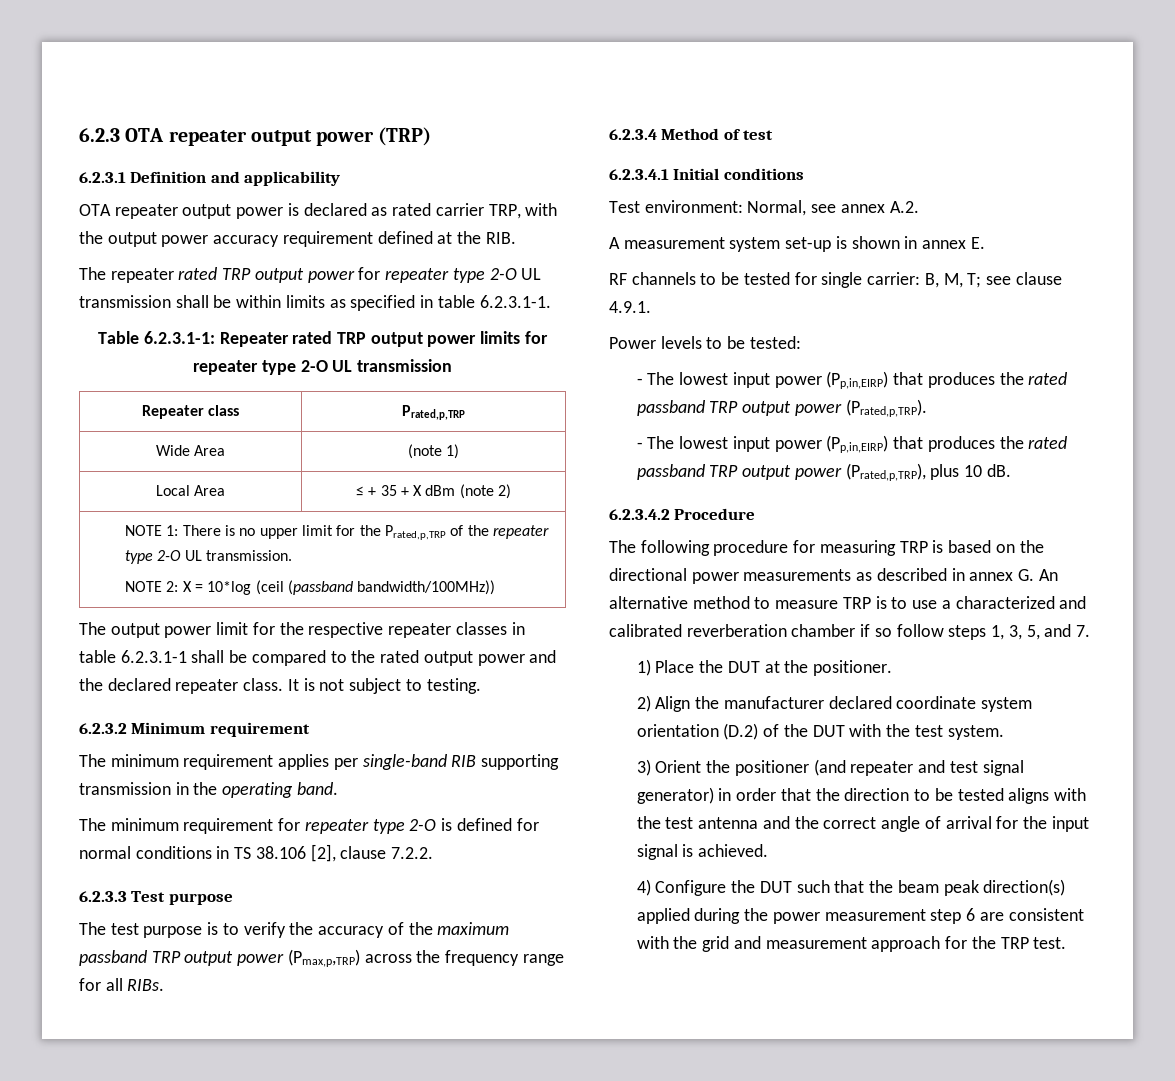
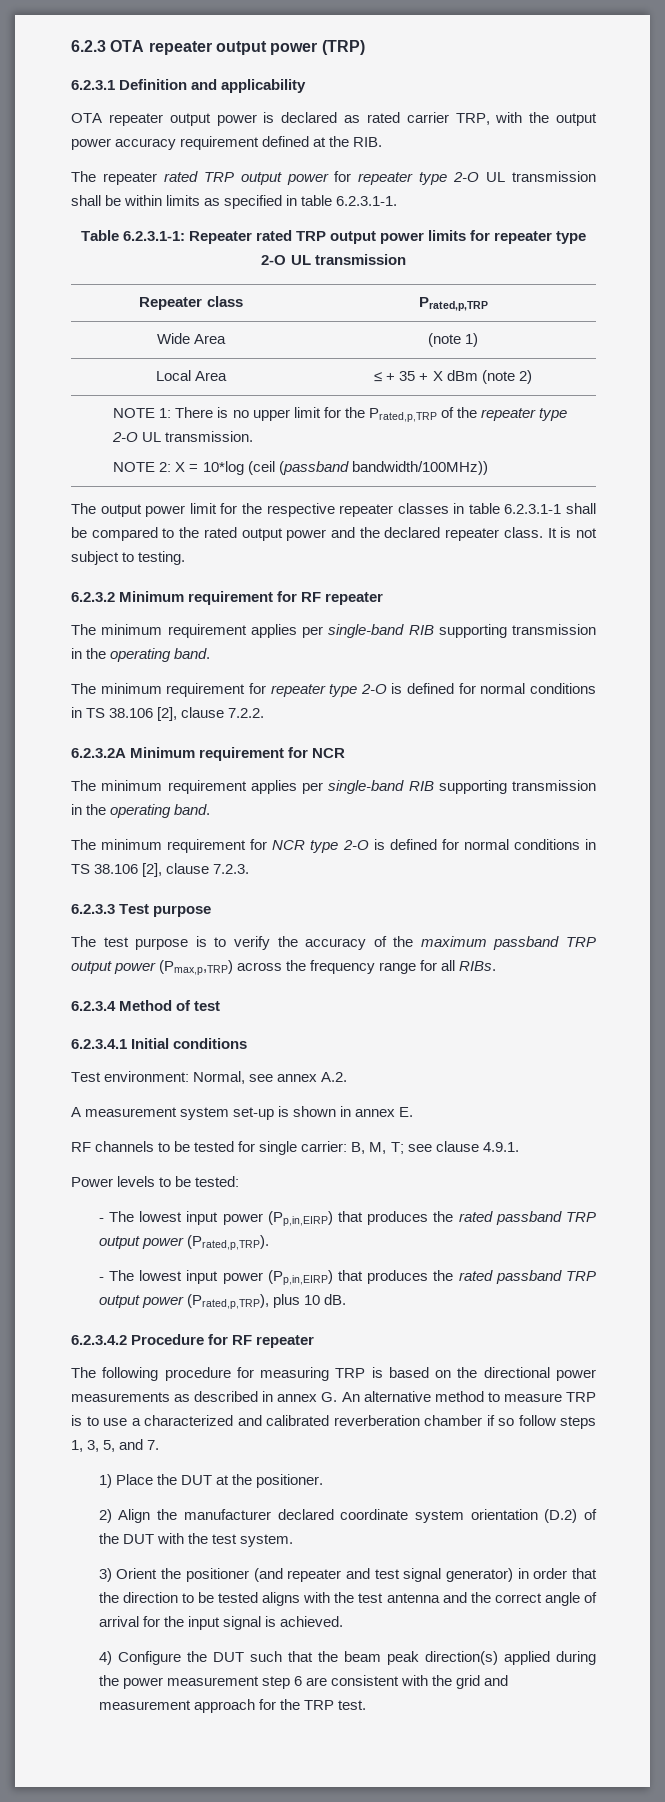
(310, 729) none -> [277,591,384,605] for RF repeater
(434, 853) none -> [71,747,346,761] [71,780,596,794] [71,804,211,818] [71,839,596,853] [71,863,250,877] // 6.2.3.2A Minimum requirement for NCR // The minimum requirement applies per single-band RIB supporting transmission in the operating band. // The minimum requirement for NCR type 2-O is defined for normal conditions in TS 38.106 [2], clause 7.2.3.
(756, 514) none -> [208,1334,315,1348] for RF repeater

